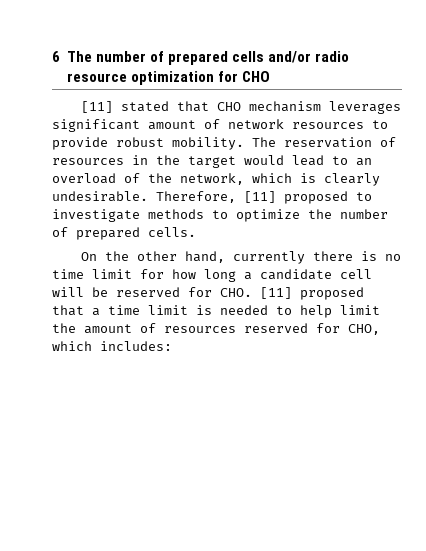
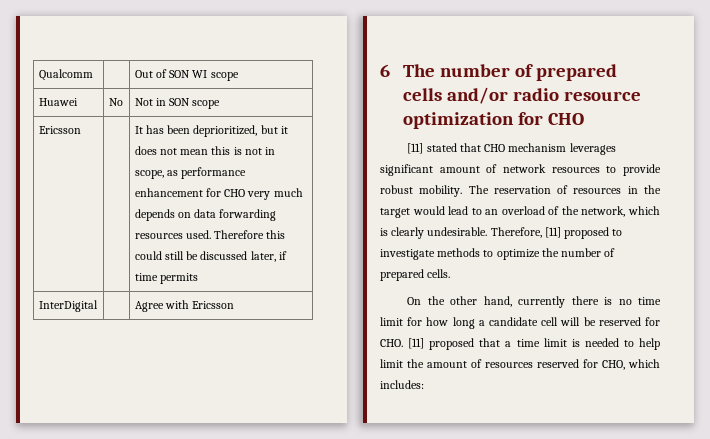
(52, 56) none -> [38,69,93,81] [134,69,239,81] [38,98,78,106] [108,98,123,106] [134,98,221,109] [38,126,81,134] [134,125,288,137] [134,146,276,155] [134,167,247,179] [134,188,303,200] [134,209,277,221] [134,230,286,239] [134,251,287,262] [134,273,198,284] [38,300,98,312] [134,300,235,312] Qualcomm | | Out of SON WI scope // Huawei | No | Not in SON scope // Ericsson | | It has been deprioritized, but it does not mean this is not in scope, as performance enhancement for CHO very much depends on data forwarding resources used. Therefore this could still be discussed later, if time permits // InterDigital | | Agree with Ericsson //

